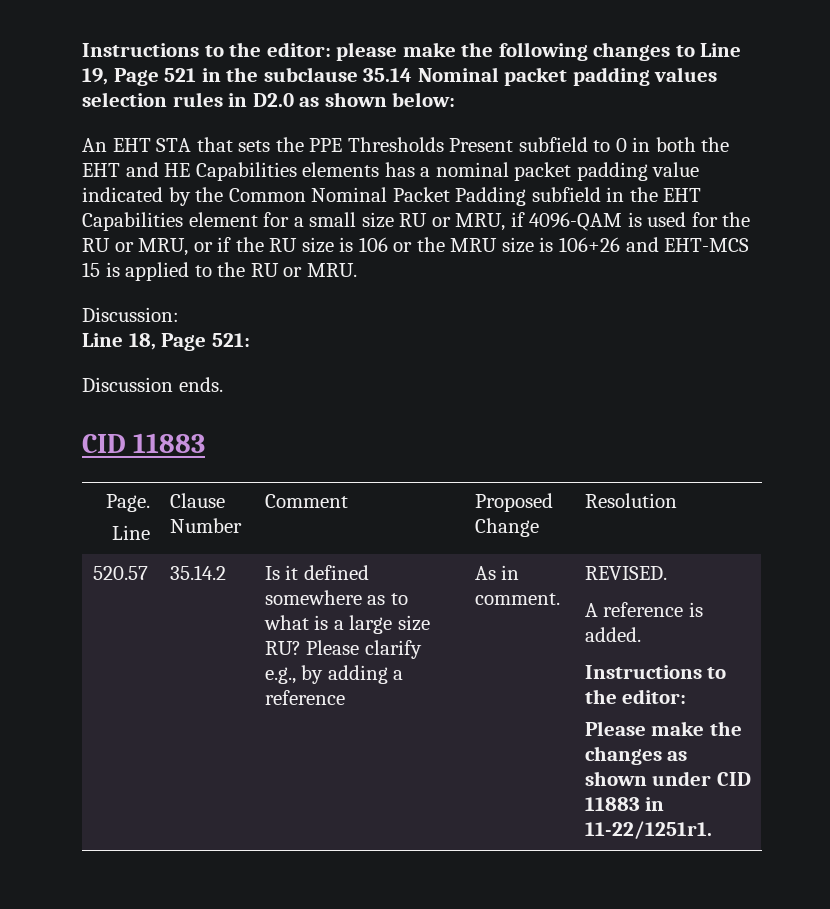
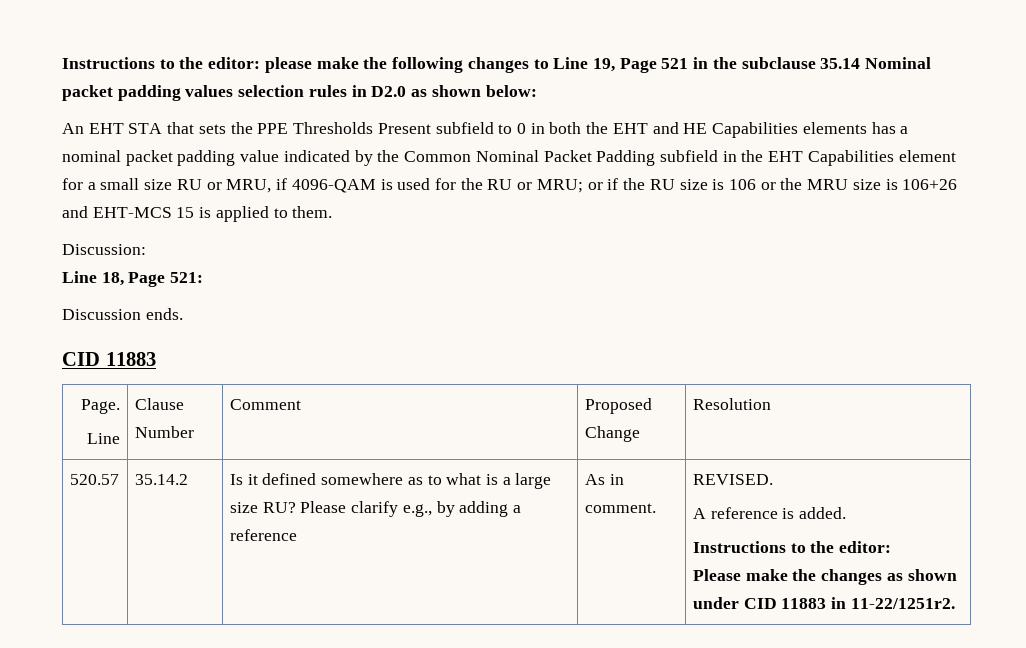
[138,238,189,256] MRU, -> [536,179,583,193] MRU;
[217,262,357,277] the RU or MRU. -> [292,206,333,218] them.
[584,821,712,839] 11-22/1251r1. -> [850,598,955,609] 11-22/1251r2.

